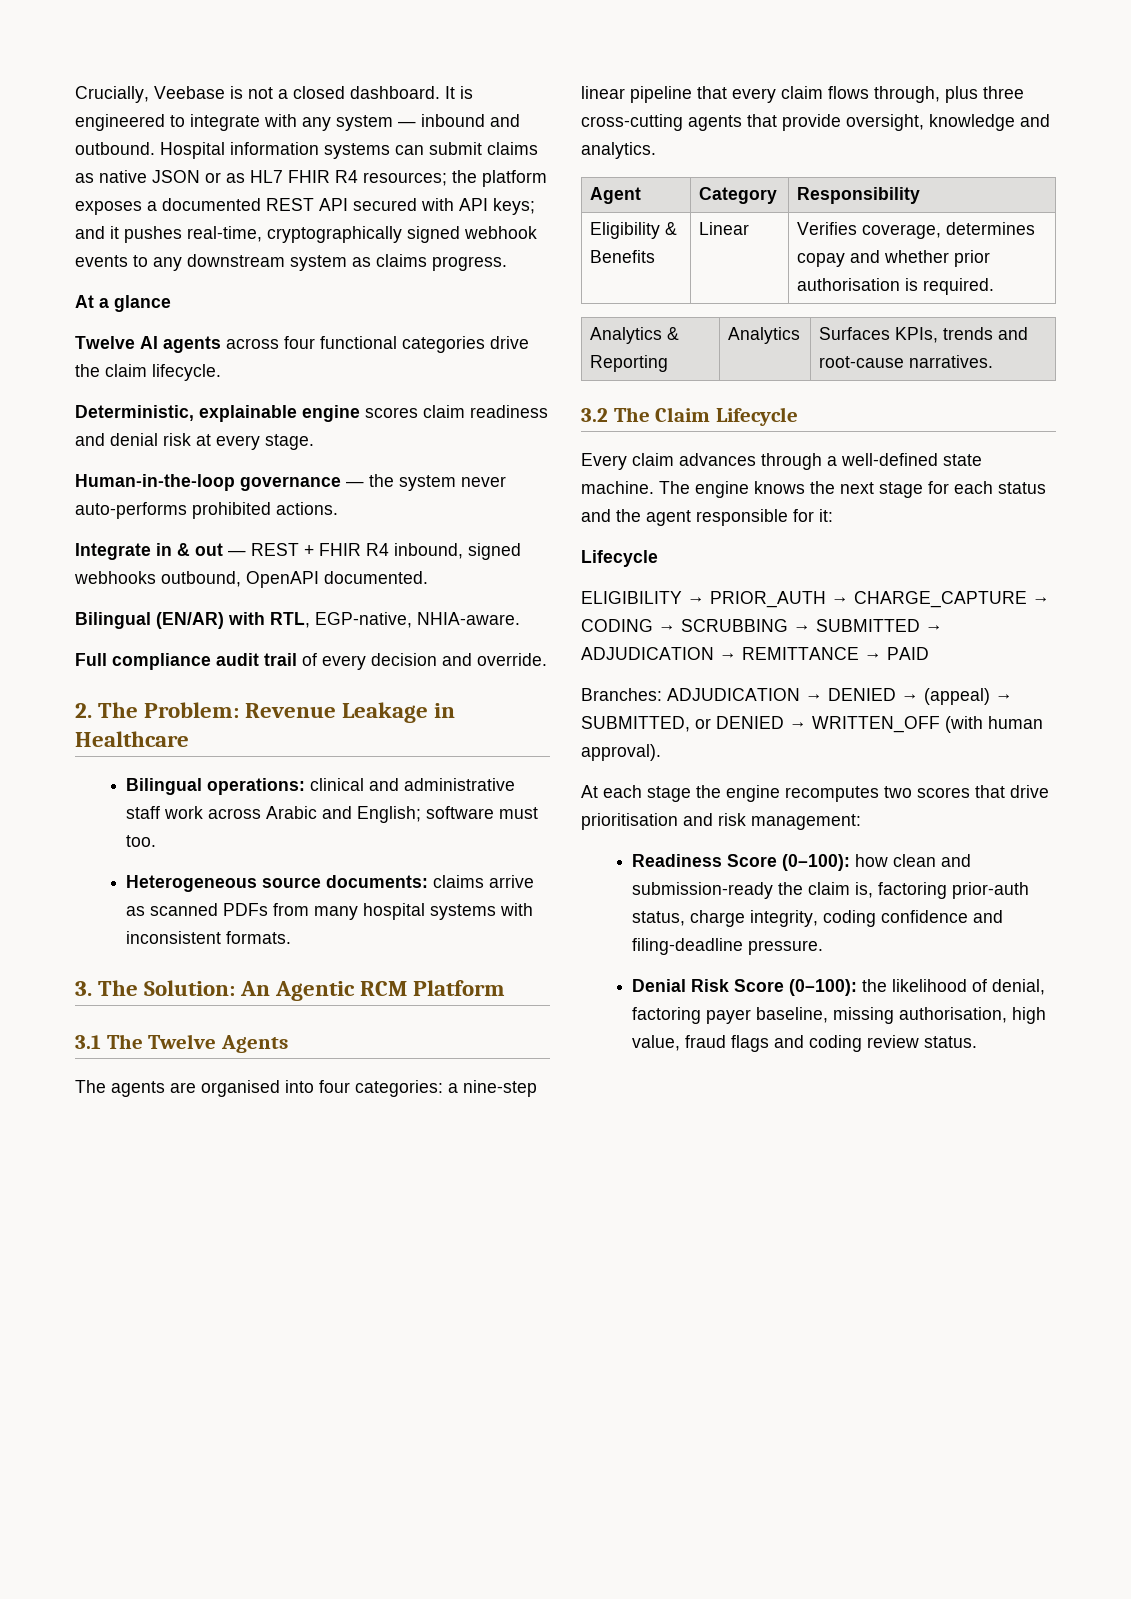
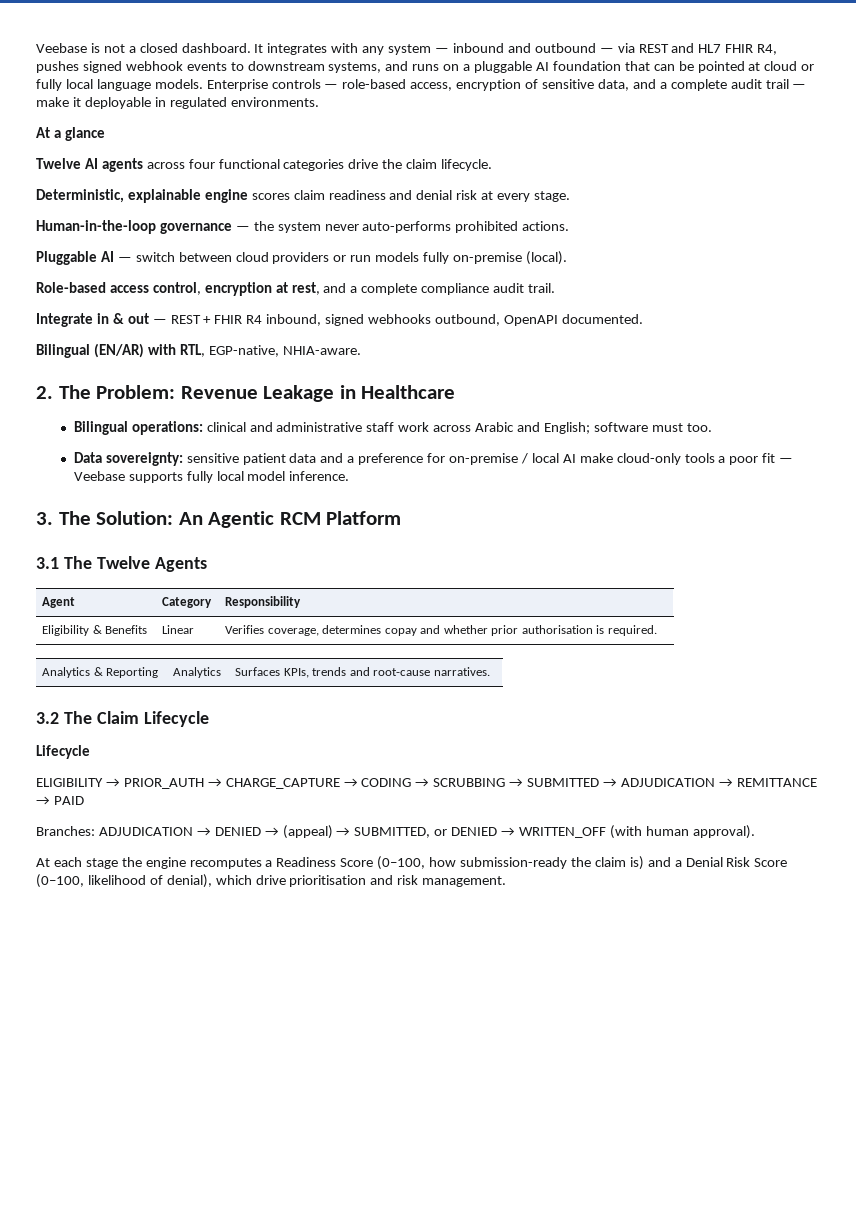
[75,86,149,103] Crucially, -> (36, 48) none
[460,86,473,99] [75,114,260,131] is engineered to integrate -> [267,43,328,55] integrates
[75,142,538,159] [75,170,547,187] [75,198,535,215] [75,226,537,243] [75,254,507,271] outbound. Hospital information systems can submit claims as native JSON or as HL7 FHIR R4 resources; the platform exposes a documented REST API secured with API keys; and it pushes real-time, cryptographically signed webhook events to any downstream system as claims progress. -> [534,43,778,55] [36,61,815,73] [36,79,807,91] [36,97,319,109] outbound — via REST and HL7 FHIR R4, pushes signed webhook events to downstream systems, and runs on a pluggable AI foundation that can be pointed at cloud or fully local language models. Enterprise controls — role-based access, encryption of sensitive data, and a complete audit trail — make it deployable in regulated environments.
(338, 508) none -> [36,251,567,265] [36,282,556,296] // Pluggable AI — switch between cloud providers or run models fully on-premise (local). // Role-based access control, encryption at rest, and a complete compliance audit trail.
[75,653,547,670] // Full compliance audit trail of every decision and override. -> (361, 350) none
[126,875,535,892] [126,903,534,920] [126,931,292,944] Heterogeneous source documents: claims arrive as scanned PDFs from many hospital systems with inconsistent formats. -> [73,452,794,466] [73,471,350,483] Data sovereignty: sensitive patient data and a preference for on-premise / local AI make cloud-only tools a poor fit — Veebase supports fully local model inference.
[75,1080,537,1097] [581,86,1024,103] [581,114,1050,131] [581,142,656,159] // The agents are organised into four categories: a nine-step linear pipeline that every claim flows through, plus three cross-cutting agents that provide oversight, knowledge and analytics. -> (207, 564) none
[581,453,982,470] [581,481,1046,498] [581,509,833,526] // Every claim advances through a well-defined state machine. The engine knows the next stage for each status and the agent responsible for it: -> (209, 719) none
[884,785,1049,798] [581,813,861,830] [632,854,972,871] [632,882,1030,899] [632,910,1004,927] [632,938,824,955] [632,979,1046,996] [632,1007,1047,1024] [632,1035,978,1052] two scores that drive prioritisation and risk management: // Readiness Score (0–100): how clean and submission-ready the claim is, factoring prior-auth status, charge integrity, coding confidence and filing-deadline pressure. // Denial Risk Score (0–100): the likelihood of denial, factoring payer baseline, missing authorisation, high value, fraud flags and coding review status. -> [265,856,788,870] [36,874,507,888] a Readiness Score (0–100, how submission-ready the claim is) and a Denial Risk Score (0–100, likelihood of denial), which drive prioritisation and risk management.

